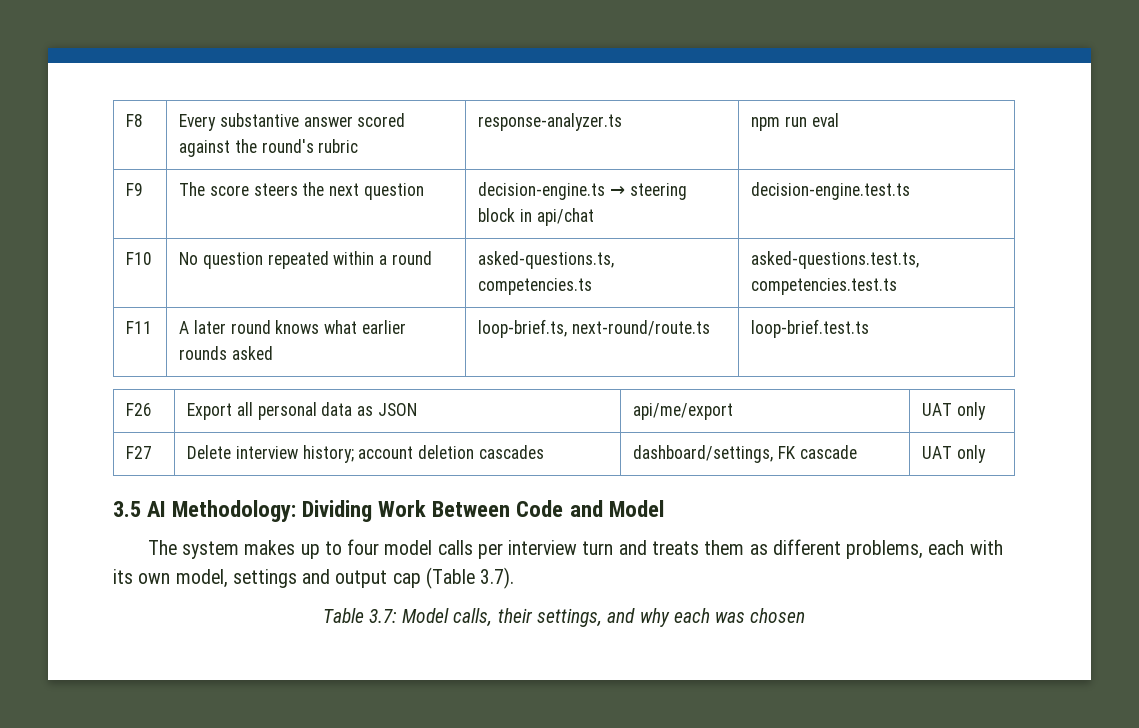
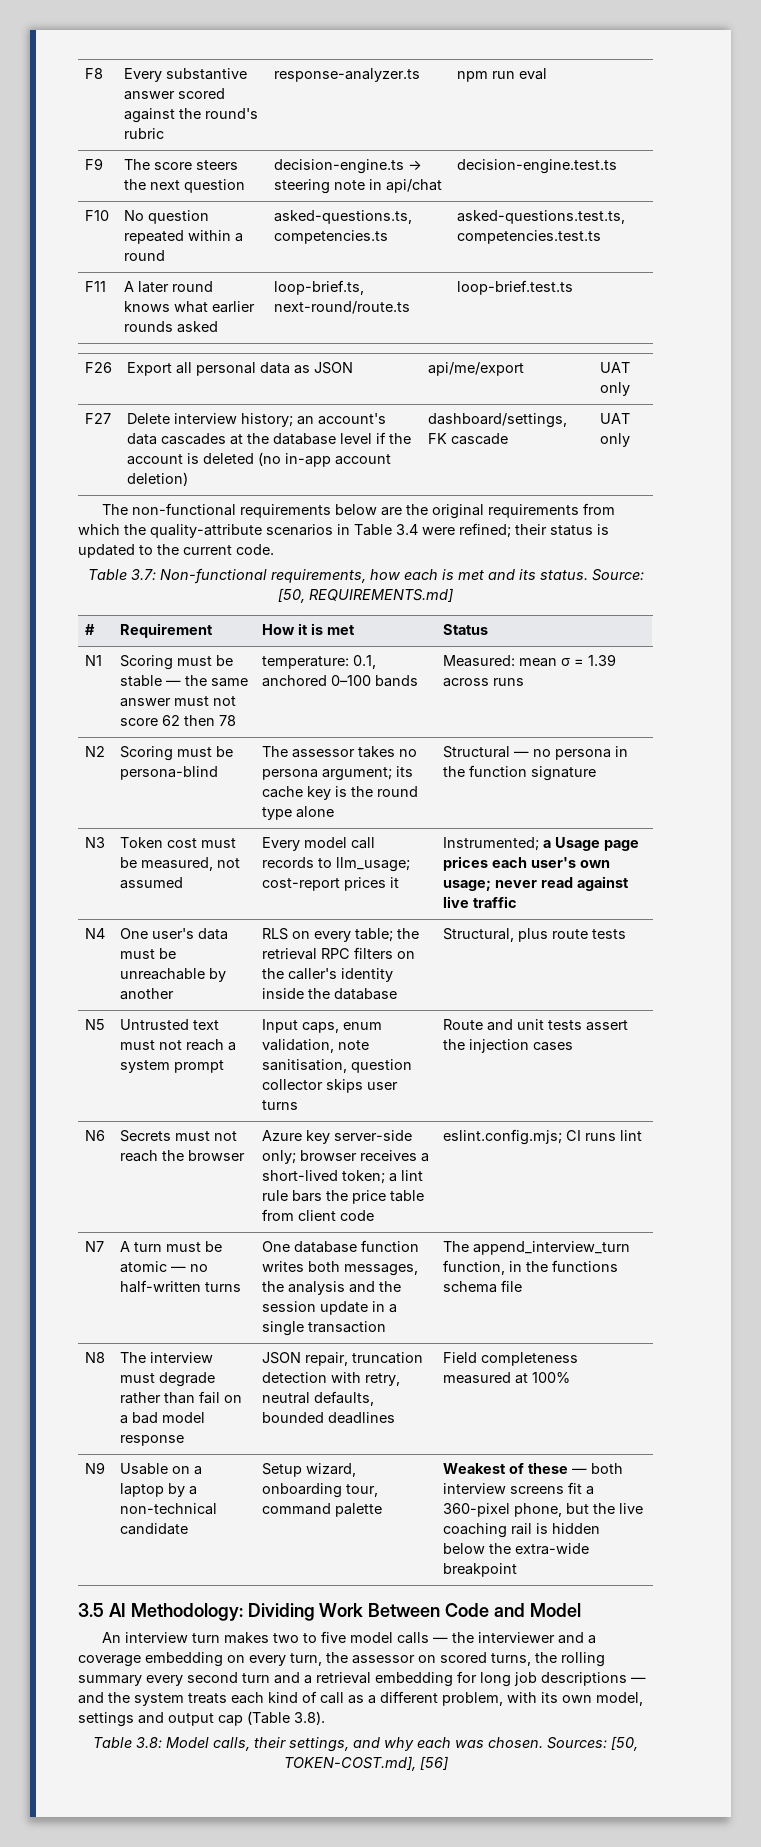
[478,208,516,222] block -> [334,180,366,190] note
[358,445,544,459] account deletion cascades -> [297,413,387,425] [127,432,412,445] [127,452,392,467] [127,472,189,486] an account's data cascades at the database level if the account is deleted (no in-app account deletion)
(987, 454) none -> [101,503,615,519] [78,523,609,538] [78,544,274,558] [87,568,644,584] [278,588,453,603] [85,624,96,635] [120,623,214,638] [262,623,356,635] [443,624,489,635] [85,655,103,666] [120,655,234,670] [120,675,249,687] [120,696,237,707] [120,715,237,726] [262,655,377,669] [262,675,419,687] [443,654,617,667] [443,678,525,687] [85,746,106,757] [120,746,234,761] [120,766,219,780] [262,746,418,758] [262,766,414,781] [262,786,419,800] [262,806,335,820] [443,746,629,760] [443,765,597,781] [85,837,106,848] [120,837,237,848] [120,857,241,871] [120,877,184,889] [262,837,376,851] [262,857,411,872] [262,877,400,891] [443,837,640,851] [443,856,611,871] [443,876,630,891] [443,896,518,908] [85,928,106,939] [120,928,229,940] [120,948,177,959] [120,968,227,982] [120,988,175,1000] [262,928,420,942] [262,947,416,960] [262,968,394,982] [262,988,398,1000] [443,928,627,942] [85,1019,106,1030] [120,1019,220,1030] [120,1039,237,1051] [120,1060,225,1073] [262,1019,383,1033] [262,1039,370,1053] [262,1059,413,1073] [262,1079,399,1093] [262,1100,299,1110] [443,1019,629,1031] [443,1039,574,1053] [85,1130,106,1141] [120,1130,238,1142] [120,1150,246,1162] [262,1130,413,1144] [262,1150,430,1164] [262,1170,424,1184] [262,1190,425,1204] [262,1209,375,1221] [443,1129,643,1145] [85,1241,105,1252] [120,1241,223,1252] [120,1261,209,1273] [120,1280,242,1293] [262,1240,420,1253] [262,1261,419,1276] [262,1281,402,1295] [262,1301,398,1315] [262,1321,387,1336] [443,1241,631,1255] [443,1260,619,1275] [443,1280,523,1293] [85,1352,106,1363] [120,1352,214,1363] [120,1372,216,1387] [120,1391,243,1404] [120,1412,206,1424] [120,1435,185,1446] [262,1352,424,1366] [262,1372,401,1386] [262,1391,375,1406] [262,1412,396,1424] [443,1352,579,1366] [443,1372,571,1384] [85,1462,106,1474] [120,1463,203,1475] [120,1483,198,1497] [120,1503,218,1515] [120,1523,189,1535] [262,1463,357,1477] [262,1483,379,1498] [262,1503,383,1517] [443,1463,624,1474] [443,1482,595,1495] [443,1503,644,1517] [443,1523,601,1538] [443,1543,590,1555] [443,1563,518,1577] // The non-functional requirements below are the original requirements from which the quality-attribute scenarios in Table 3.4 were refined; their status is updated to the current code. // Table 3.7: Non-functional requirements, how each is met and its status. Source: [50, REQUIREMENTS.md] // # | Requirement | How it is met | Status // N1 | Scoring must be stable — the same answer must not score 62 then 78 | temperature: 0.1, anchored 0–100 bands | Measured: mean σ = 1.39 across runs // N2 | Scoring must be persona-blind | The assessor takes no persona argument; its cache key is the round type alone | Structural — no persona in the function signature // N3 | Token cost must be measured, not assumed | Every model call records to llm_usage; cost-report prices it | Instrumented; a Usage page prices each user's own usage; never read against live traffic // N4 | One user's data must be unreachable by another | RLS on every table; the retrieval RPC filters on the caller's identity inside the database | Structural, plus route tests // N5 | Untrusted text must not reach a system prompt | Input caps, enum validation, note sanitisation, question collector skips user turns | Route and unit tests assert the injection cases // N6 | Secrets must not reach the browser | Azure key server-side only; browser receives a short-lived token; a lint rule bars the price table from client code | eslint.config.mjs; CI runs lint // N7 | A turn must be atomic — no half-written turns | One database function writes both messages, the analysis and the session update in a single transaction | The append_interview_turn function, in the functions schema file // N8 | The interview must degrade rather than fail on a bad model response | JSON repair, truncation detection with retry, neutral defaults, bounded deadlines | Field completeness measured at 100% // N9 | Usable on a laptop by a non-technical candidate | Setup wizard, onboarding tour, command palette | Weakest of these — both interview screens fit a 360-pixel phone, but the live coaching rail is hidden below the extra-wide breakpoint
[147,539,965,559] The system makes up to four model calls per interview turn and treats them as different problems, each -> [101,1631,596,1644] [78,1652,605,1667] [78,1671,646,1687] [78,1691,503,1706] An interview turn makes two to five model calls — the interviewer and a coverage embedding on every turn, the assessor on scored turns, the rolling summary every second turn and a retrieval embedding for long job descriptions — and the system treats each kind of call as a different problem,
[480,567,515,589] [322,608,397,623] 3.7). // Table 3.7: -> [294,1711,325,1725] [93,1737,162,1748] 3.8). // Table 3.8:
[750,608,806,623] chosen -> [488,1736,638,1751] [283,1756,448,1771] chosen. Sources: [50, TOKEN-COST.md], [56]

